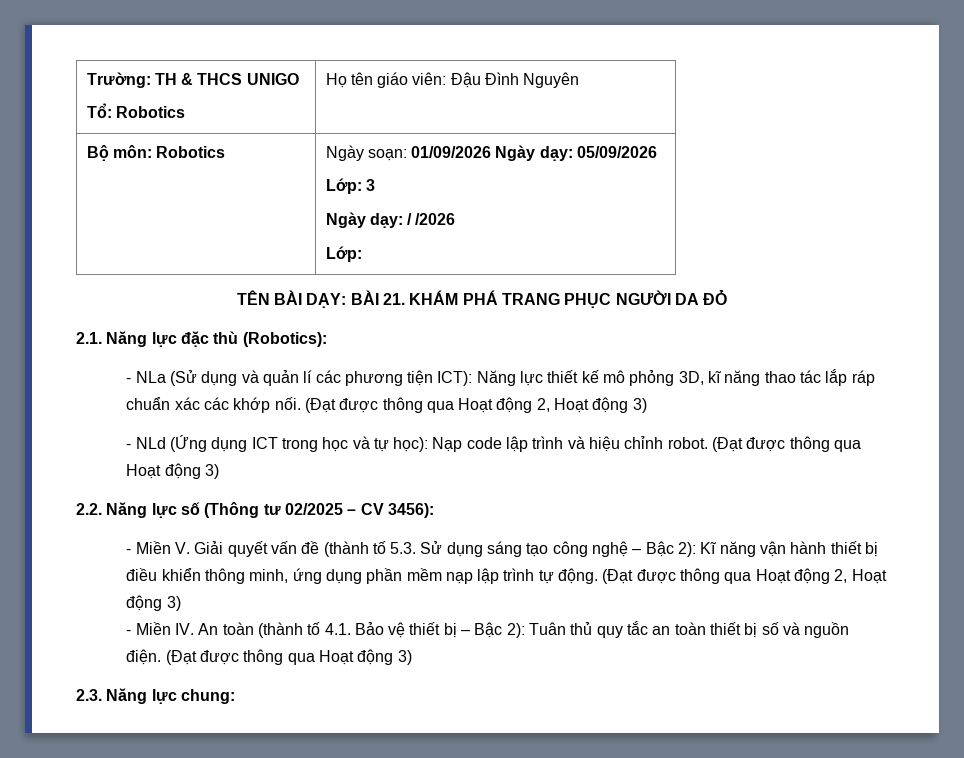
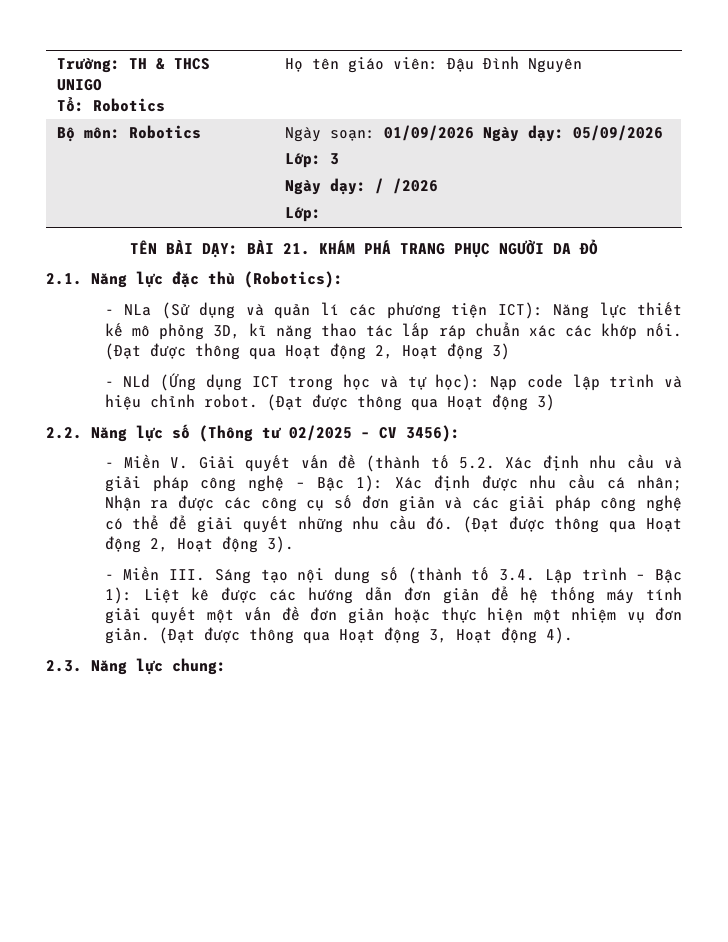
[390,541,878,557] [126,568,887,584] [126,595,181,611] [126,621,850,638] [126,649,412,665] 5.3. Sử dụng sáng tạo công nghệ – Bậc 2): Kĩ năng vận hành thiết bị điều khiển thông minh, ứng dụng phần mềm nạp lập trình tự động. (Đạt được thông qua Hoạt động 2, Hoạt động 3) // - Miền IV. An toàn (thành tố 4.1. Bảo vệ thiết bị – Bậc 2): Tuân thủ quy tắc an toàn thiết bị số và nguồn điện. (Đạt được thông qua Hoạt động 3) -> [459,454,682,471] [104,474,682,492] [104,495,682,512] [104,515,682,533] [104,536,294,553] [104,566,682,584] [104,586,682,604] [104,606,682,624] [104,627,573,644] 5.2. Xác định nhu cầu và giải pháp công nghệ – Bậc 1): Xác định được nhu cầu cá nhân; Nhận ra được các công cụ số đơn giản và các giải pháp công nghệ có thể để giải quyết những nhu cầu đó. (Đạt được thông qua Hoạt động 2, Hoạt động 3). // - Miền III. Sáng tạo nội dung số (thành tố 3.4. Lập trình – Bậc 1): Liệt kê được các hướng dẫn đơn giản để hệ thống máy tính giải quyết một vấn đề đơn giản hoặc thực hiện một nhiệm vụ đơn giản. (Đạt được thông qua Hoạt động 3, Hoạt động 4).

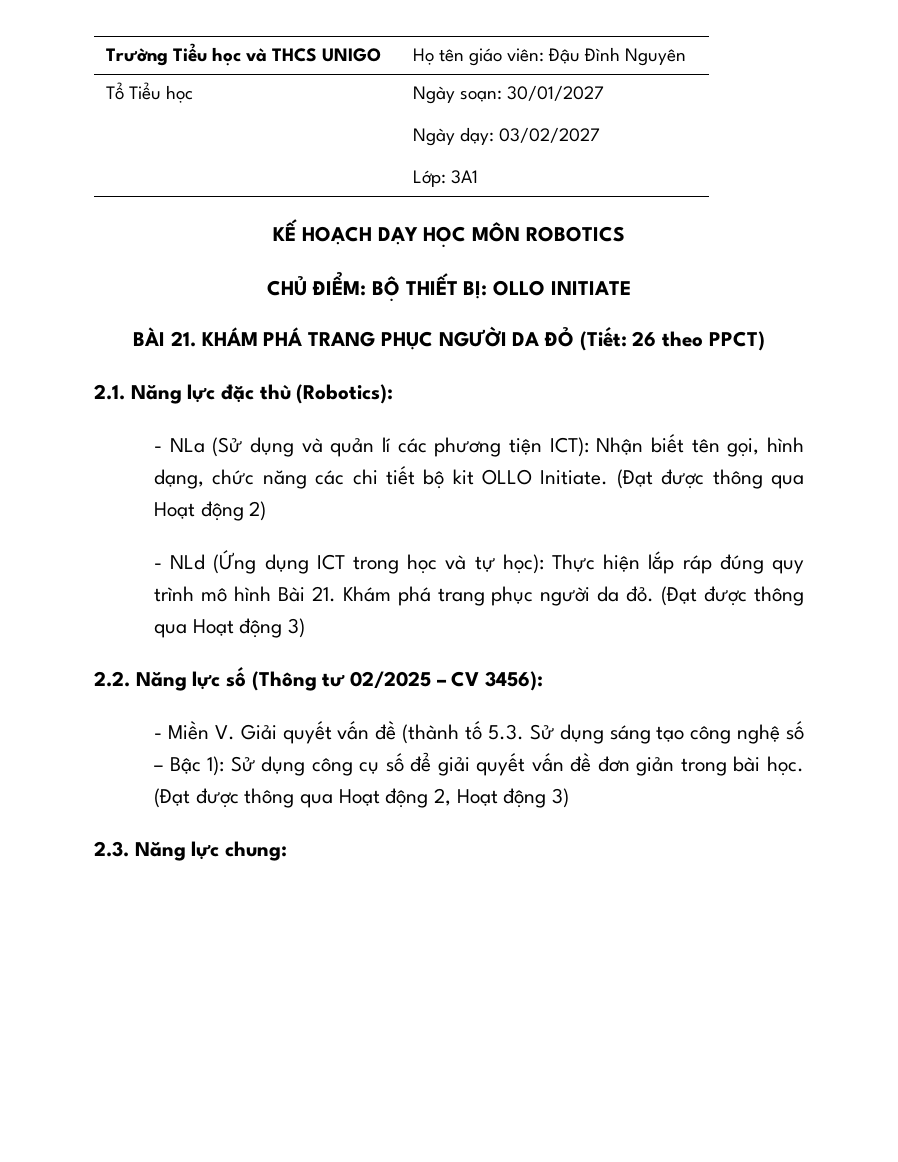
[57,58,166,73] Trường: TH & -> [105,43,267,66] Trường Tiểu học và
[57,97,166,112] // Tổ: Robotics -> (382, 55) none
[57,125,202,142] Bộ môn: Robotics -> [105,82,193,103] Tổ Tiểu học
[384,125,664,142] [285,153,340,168] [285,178,439,195] [285,207,322,222] [130,240,238,258] 01/09/2026 Ngày dạy: 05/09/2026 // Lớp: 3 // Ngày dạy: / /2026 // Lớp: // TÊN BÀI DẠY: -> [506,85,604,101] [412,127,600,146] [412,170,478,187] [273,219,625,248] [267,272,631,302] 30/01/2027 // Ngày dạy: 03/02/2027 // Lớp: 3A1 // KẾ HOẠCH DẠY HỌC MÔN ROBOTICS // CHỦ ĐIỂM: BỘ THIẾT BỊ: OLLO INITIATE //
(598, 247) none -> [579,327,765,351] (Tiết: 26 theo PPCT)
[553,302,682,319] [104,322,682,340] [104,343,510,360] Năng lực thiết kế mô phỏng 3D, kĩ năng thao tác lắp ráp chuẩn xác các khớp nối. (Đạt được thông qua Hoạt động 2, Hoạt động 3) -> [596,434,804,457] [154,466,804,489] [154,501,267,521] Nhận biết tên gọi, hình dạng, chức năng các chi tiết bộ kit OLLO Initiate. (Đạt được thông qua Hoạt động 2)
[490,374,682,391] [104,394,258,410] Nạp code lập trình và hiệu chỉnh robot. -> [552,551,804,574] [154,586,655,606] Thực hiện lắp ráp đúng quy trình mô hình Bài 21. Khám phá trang phục người da đỏ.
[459,454,682,471] [104,474,682,492] [104,495,682,512] [104,515,682,533] [104,536,294,553] [104,566,682,584] [104,586,682,604] [104,606,682,624] [104,627,573,644] 5.2. Xác định nhu cầu và giải pháp công nghệ – Bậc 1): Xác định được nhu cầu cá nhân; Nhận ra được các công cụ số đơn giản và các giải pháp công nghệ có thể để giải quyết những nhu cầu đó. (Đạt được thông qua Hoạt động 2, Hoạt động 3). // - Miền III. Sáng tạo nội dung số (thành tố 3.4. Lập trình – Bậc 1): Liệt kê được các hướng dẫn đơn giản để hệ thống máy tính giải quyết một vấn đề đơn giản hoặc thực hiện một nhiệm vụ đơn giản. (Đạt được thông qua Hoạt động 3, Hoạt động 4). -> [487,721,804,744] [154,752,805,776] [154,788,570,808] 5.3. Sử dụng sáng tạo công nghệ số – Bậc 1): Sử dụng công cụ số để giải quyết vấn đề đơn giản trong bài học. (Đạt được thông qua Hoạt động 2, Hoạt động 3)

